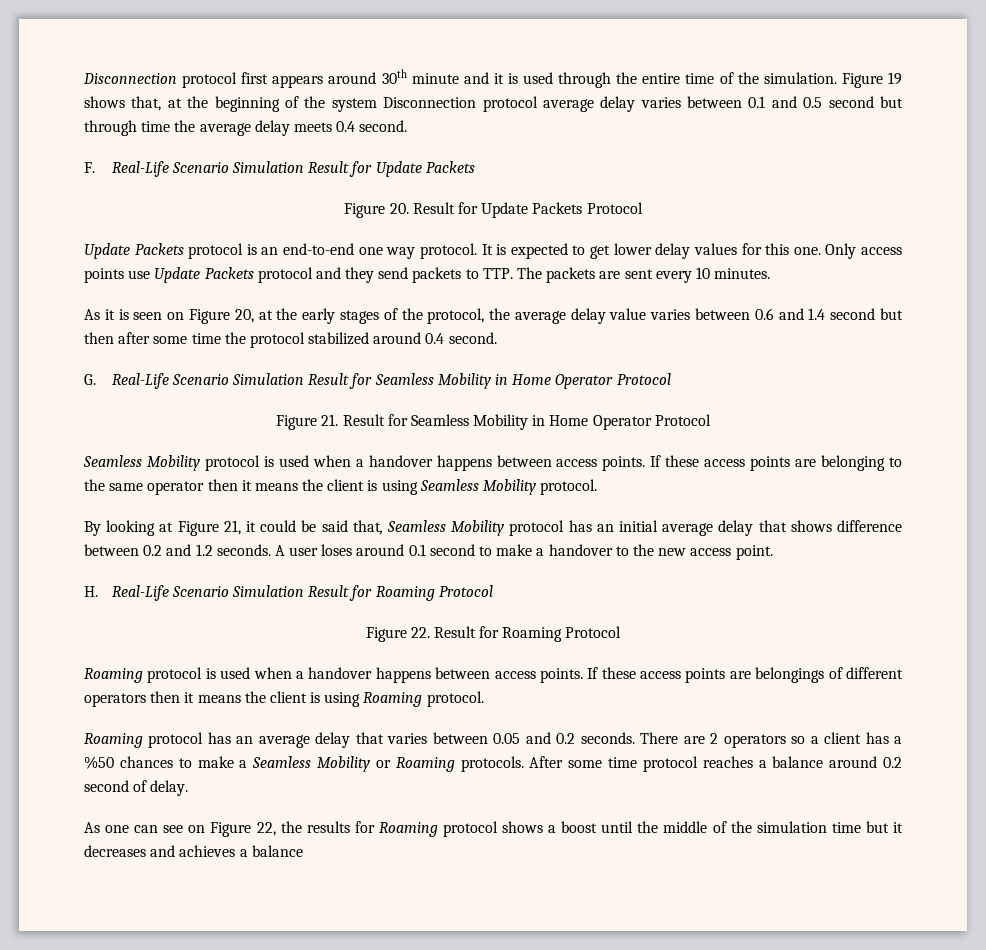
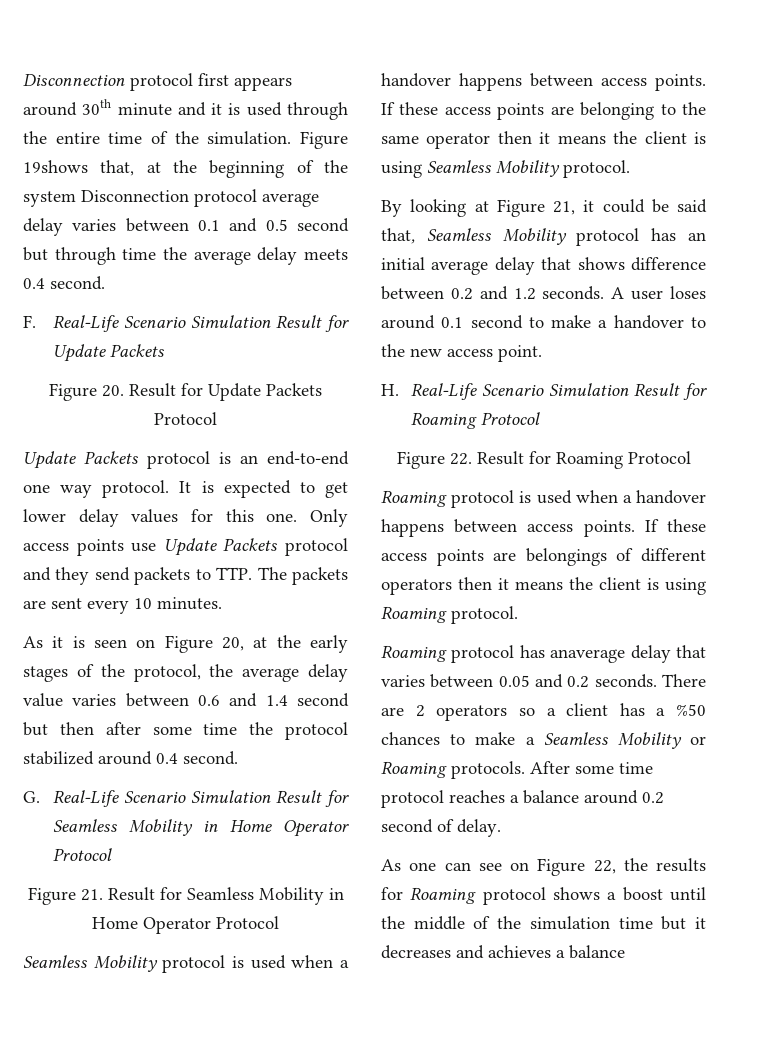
[887,72,902,85] [84,96,125,108] 19 shows -> [23,160,88,173] 19shows
[236,735,310,748] an average -> [550,649,626,663] anaverage

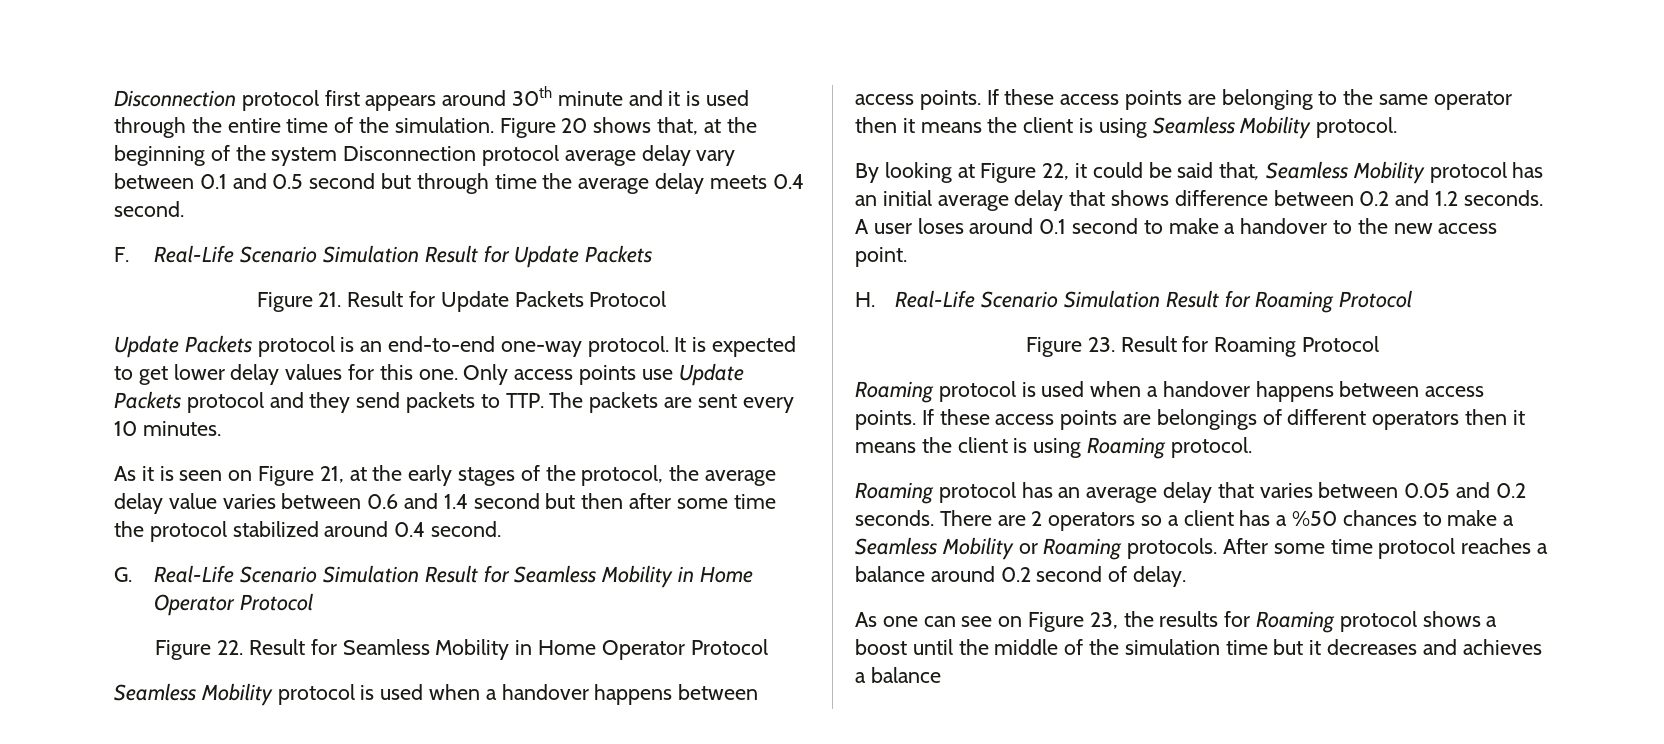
[23,160,88,173] 19shows -> [561,117,652,133] 20 shows
[72,219,117,231] varies -> [696,150,736,166] vary
[102,385,124,397] 20. -> [318,292,342,307] 21.
[23,484,93,498] one way -> [500,341,582,357] one-way
[222,637,244,651] 20, -> [319,466,344,483] 21,
[80,889,103,901] 21. -> [217,640,244,655] 22.
[553,201,575,215] 21, -> [1042,163,1070,180] 22,
[449,453,472,465] 22. -> [1087,337,1115,352] 23.
[550,649,626,663] anaverage -> [1058,487,1158,503] an average
[593,860,616,874] 22, -> [1089,612,1118,629] 23,

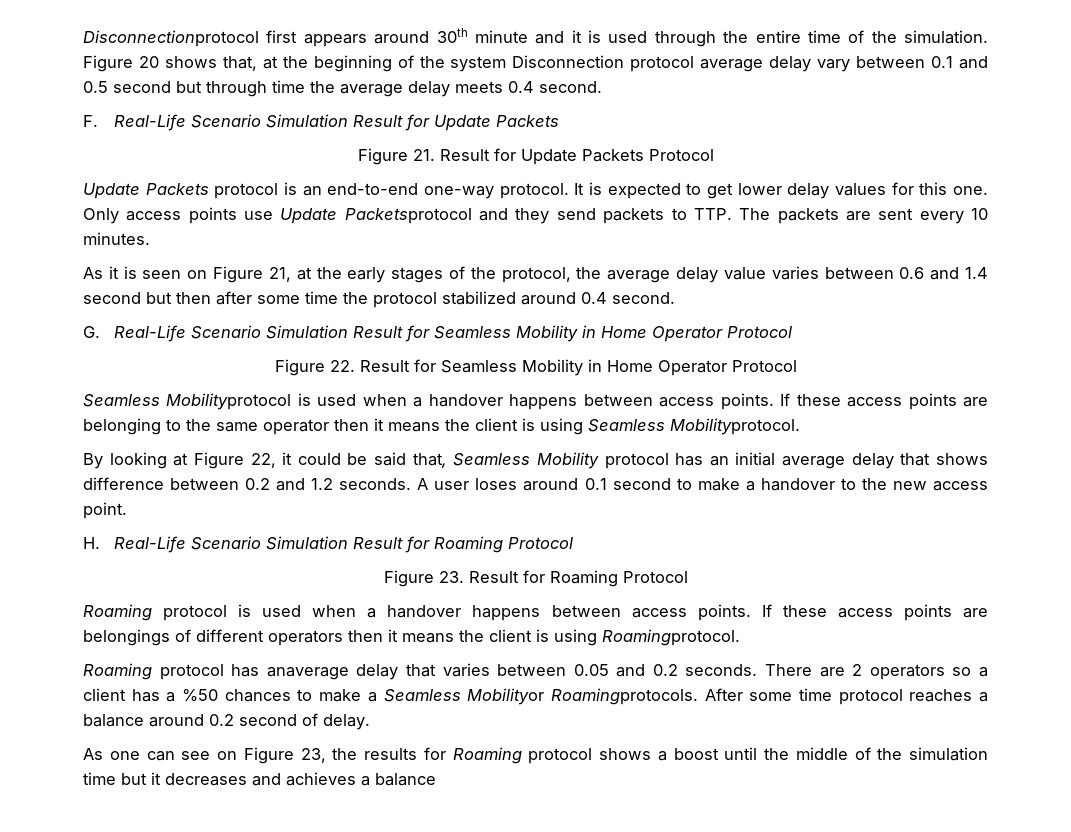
[114,90,319,111] Disconnection protocol -> [83,30,259,47] Disconnectionprotocol
[114,391,264,413] Packets protocol -> [344,208,472,224] Packetsprotocol
[200,683,355,706] Mobility protocol -> [166,393,292,410] Mobilityprotocol
[1239,116,1398,139] Mobility protocol. -> [670,418,800,435] Mobilityprotocol.
[1087,437,1252,459] Roaming protocol. -> [602,629,740,646] Roamingprotocol.
[1058,487,1158,503] an average -> [266,667,349,680] anaverage
[941,537,1218,560] Mobility or Roaming protocols. -> [467,688,698,705] Mobilityor Roamingprotocols.

